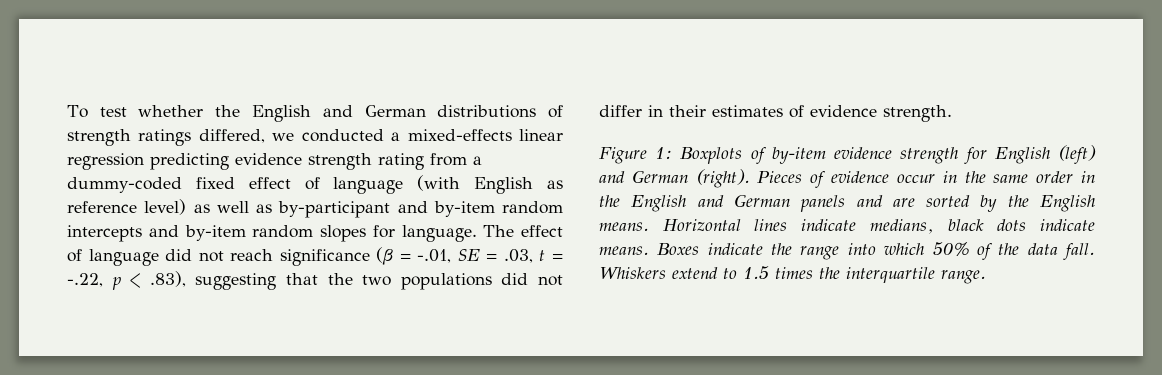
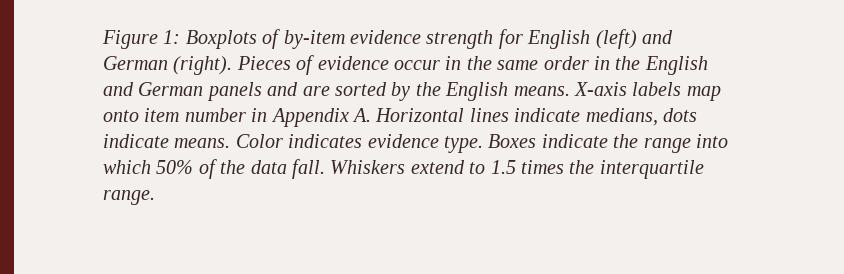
[67,105,563,122] [67,129,563,146] [67,153,482,170] [67,175,563,194] [67,199,563,218] [67,225,563,242] [67,247,564,266] [67,271,564,290] [599,105,952,122] To test whether the English and German distributions of strength ratings differed, we conducted a mixed-effects linear regression predicting evidence strength rating from a dummy-coded fixed effect of language (with English as reference level) as well as by-participant and by-item random intercepts and by-item random slopes for language. The effect of language did not reach significance (β = -.01, SE = .03, t = -.22, p < .83), suggesting that the two populations did not differ in their estimates of evidence strength. // -> (102, 39) none
(649, 226) none -> [573,82,721,101] [103,108,371,127] X-axis labels map onto item number in Appendix A.
[947,219,984,231] black -> (658, 117) none
(649, 250) none -> [235,134,483,153] Color indicates evidence type.

